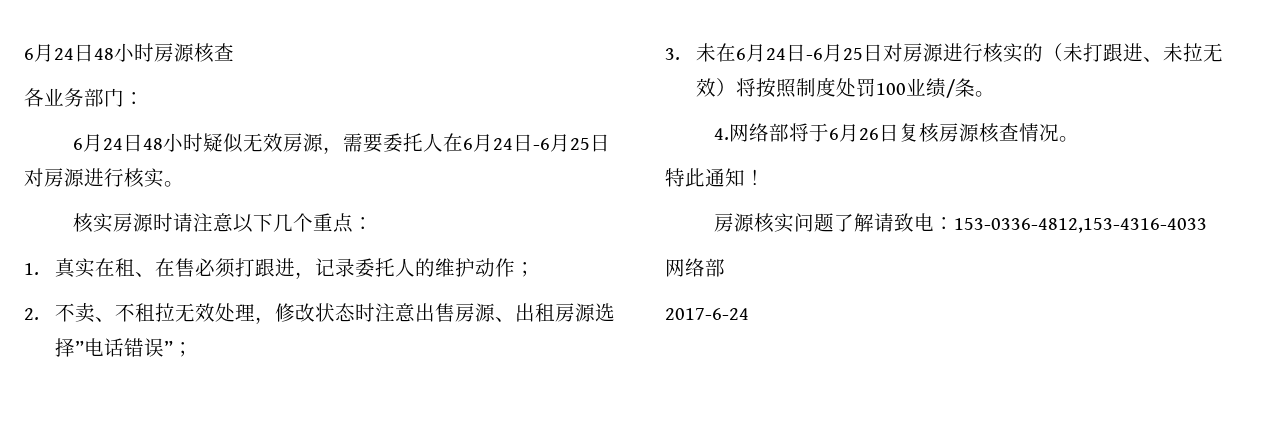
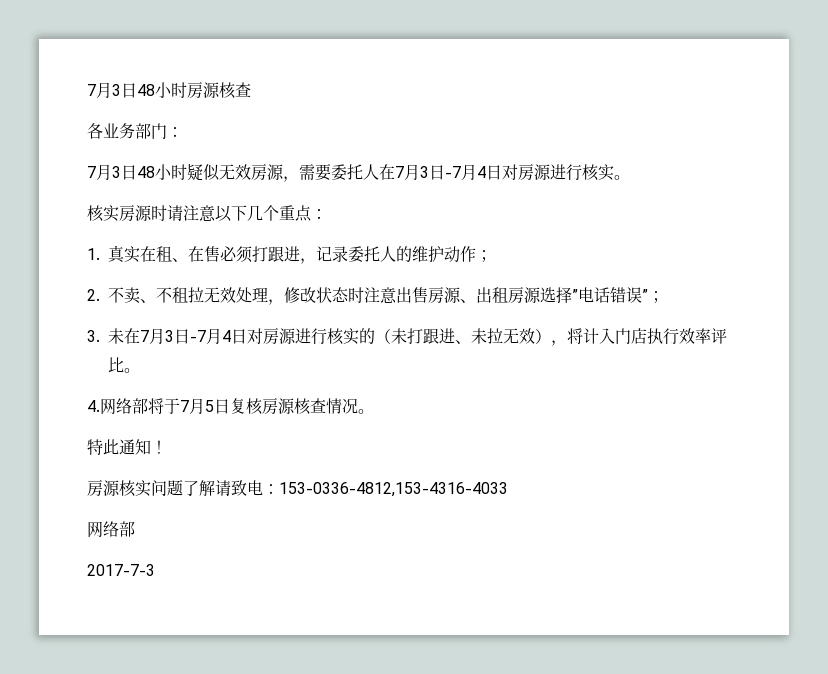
[24,44,74,62] 6月24 -> [87,82,121,98] 7月3
[73,134,124,152] 6月24 -> [87,164,121,180] 7月3
[463,134,591,152] 6月24日-6月25 -> [395,164,486,180] 7月3日-7月4
[736,44,864,62] 6月24日-6月25 -> [140,328,231,344] 7月3日-7月4
[736,78,976,98] 将按照制度处罚100业绩/条 -> [551,328,727,346] [108,357,124,373] ，将计入门店执行效率评比
[829,124,880,142] 6月26 -> [180,398,214,414] 7月5
[665,308,749,320] 2017-6-24 -> [87,564,155,576] 2017-7-3

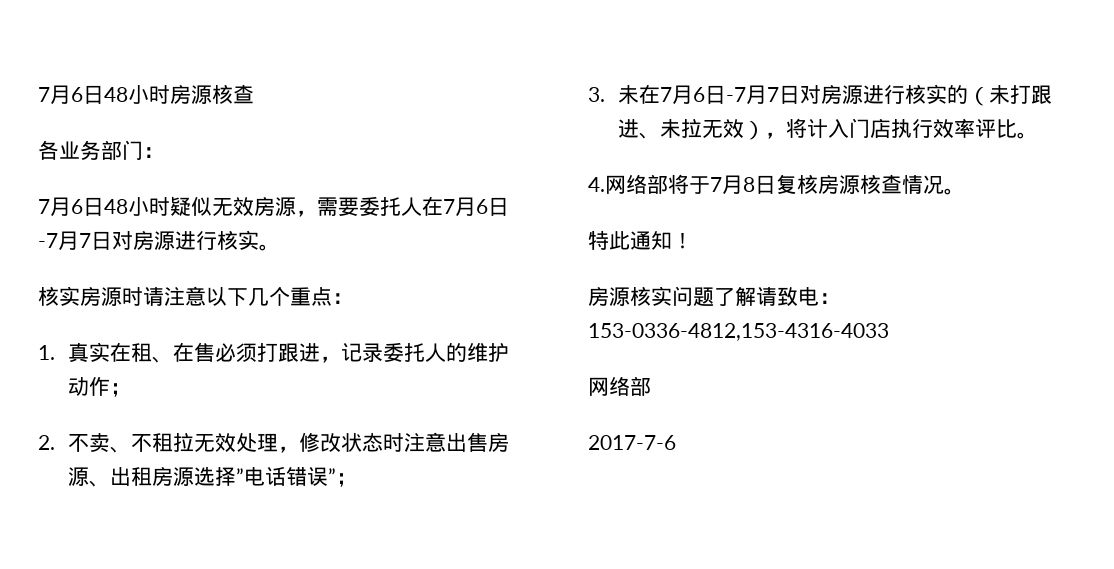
[87,82,121,98] 7月3 -> [38,85,83,104] 7月6
[112,166,121,178] 3 -> [71,199,83,214] 6
[420,164,486,180] 3日-7月4 -> [476,197,509,216] [38,231,91,250] 6日-7月7
[165,328,231,344] 3日-7月4 -> [692,85,779,104] 6日-7月7
[205,400,214,412] 5 -> [743,177,755,192] 8
[87,564,155,576] 2017-7-3 -> [588,435,676,450] 2017-7-6

